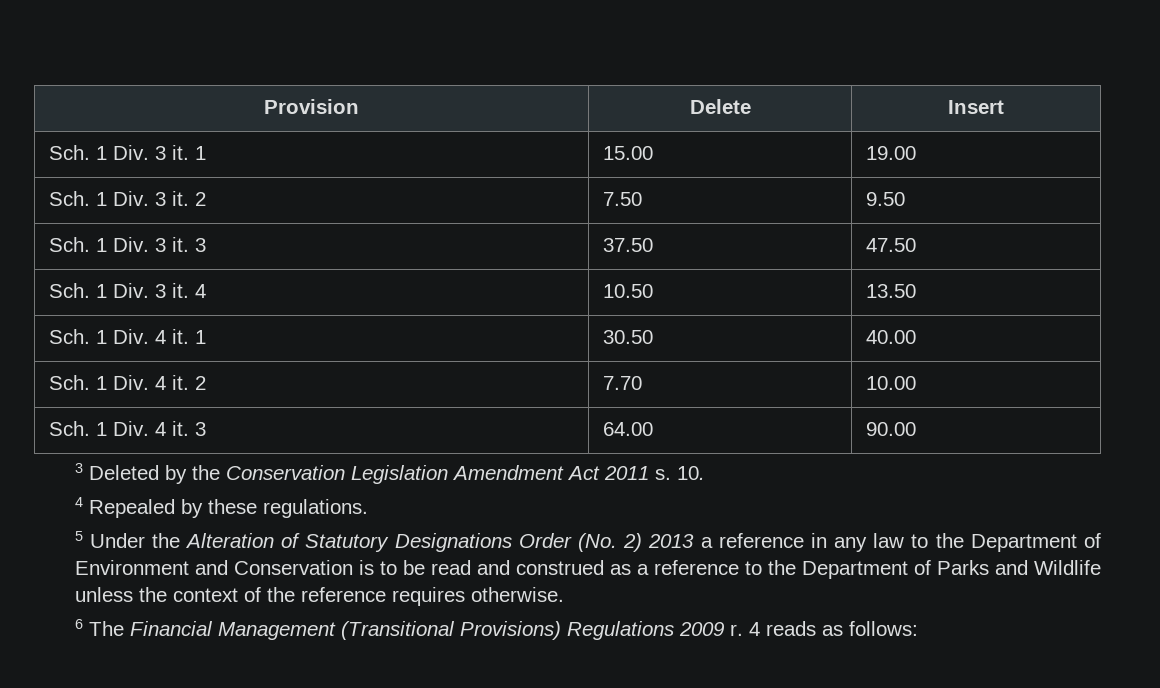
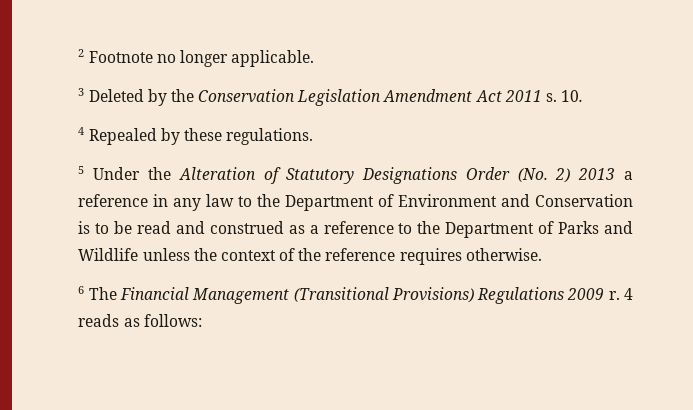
[264,99,359,114] [689,99,751,114] [948,100,1004,114] [48,145,206,160] [602,146,653,160] [865,146,916,160] [48,191,206,206] [602,192,642,206] [865,192,905,206] [48,237,206,252] [602,238,653,252] [865,238,916,252] [48,283,206,298] [602,284,653,298] [865,284,916,298] [48,329,206,344] [602,330,653,344] [865,330,916,344] [48,375,206,390] [602,376,642,390] [865,376,916,390] [48,421,206,436] [602,422,653,436] [865,422,916,436] Provision | Delete | Insert // Sch. 1 Div. 3 it. 1 | 15.00 | 19.00 // Sch. 1 Div. 3 it. 2 | 7.50 | 9.50 // Sch. 1 Div. 3 it. 3 | 37.50 | 47.50 // Sch. 1 Div. 3 it. 4 | 10.50 | 13.50 // Sch. 1 Div. 4 it. 1 | 30.50 | 40.00 // Sch. 1 Div. 4 it. 2 | 7.70 | 10.00 // Sch. 1 Div. 4 it. 3 | 64.00 | 90.00 -> [78,49,315,67] 2 Footnote no longer applicable.

